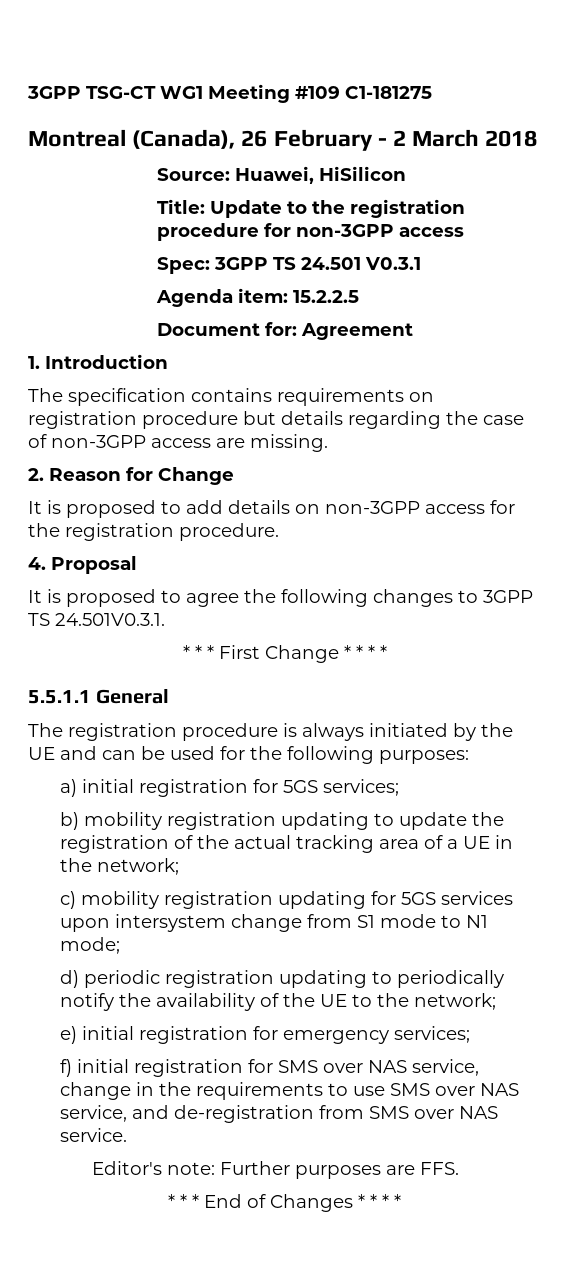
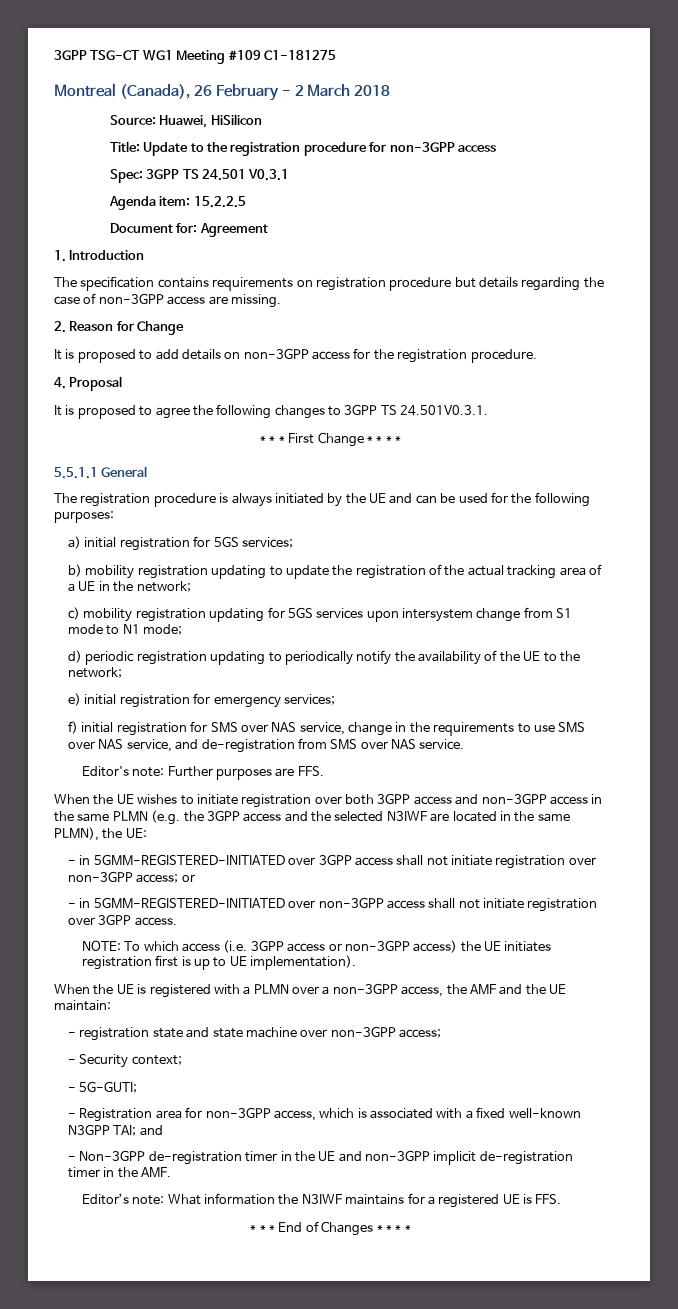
(460, 1168) none -> [54,793,603,808] [54,810,570,825] [54,827,147,841] [67,854,596,869] [67,871,195,883] [67,897,598,912] [67,914,177,926] [81,940,552,953] [81,955,357,970] [54,983,566,998] [54,1000,111,1011] [67,1026,441,1041] [67,1054,182,1068] [67,1081,138,1093] [67,1107,581,1122] [67,1124,163,1136] [67,1150,573,1165] [67,1167,172,1178] [81,1193,562,1208] // When the UE wishes to initiate registration over both 3GPP access and non-3GPP access in the same PLMN (e.g. the 3GPP access and the selected N3IWF are located in the same PLMN), the UE: // - in 5GMM-REGISTERED-INITIATED over 3GPP access shall not initiate registration over non-3GPP access; or // - in 5GMM-REGISTERED-INITIATED over non-3GPP access shall not initiate registration over 3GPP access. // NOTE: To which access (i.e. 3GPP access or non-3GPP access) the UE initiates registration first is up to UE implementation). // When the UE is registered with a PLMN over a non-3GPP access, the AMF and the UE maintain: // - registration state and state machine over non-3GPP access; // - Security context; // - 5G-GUTI; // - Registration area for non-3GPP access, which is associated with a fixed well-known N3GPP TAI; and // - Non-3GPP de-registration timer in the UE and non-3GPP implicit de-registration timer in the AMF. // Editor’s note: What information the N3IWF maintains for a registered UE is FFS.

